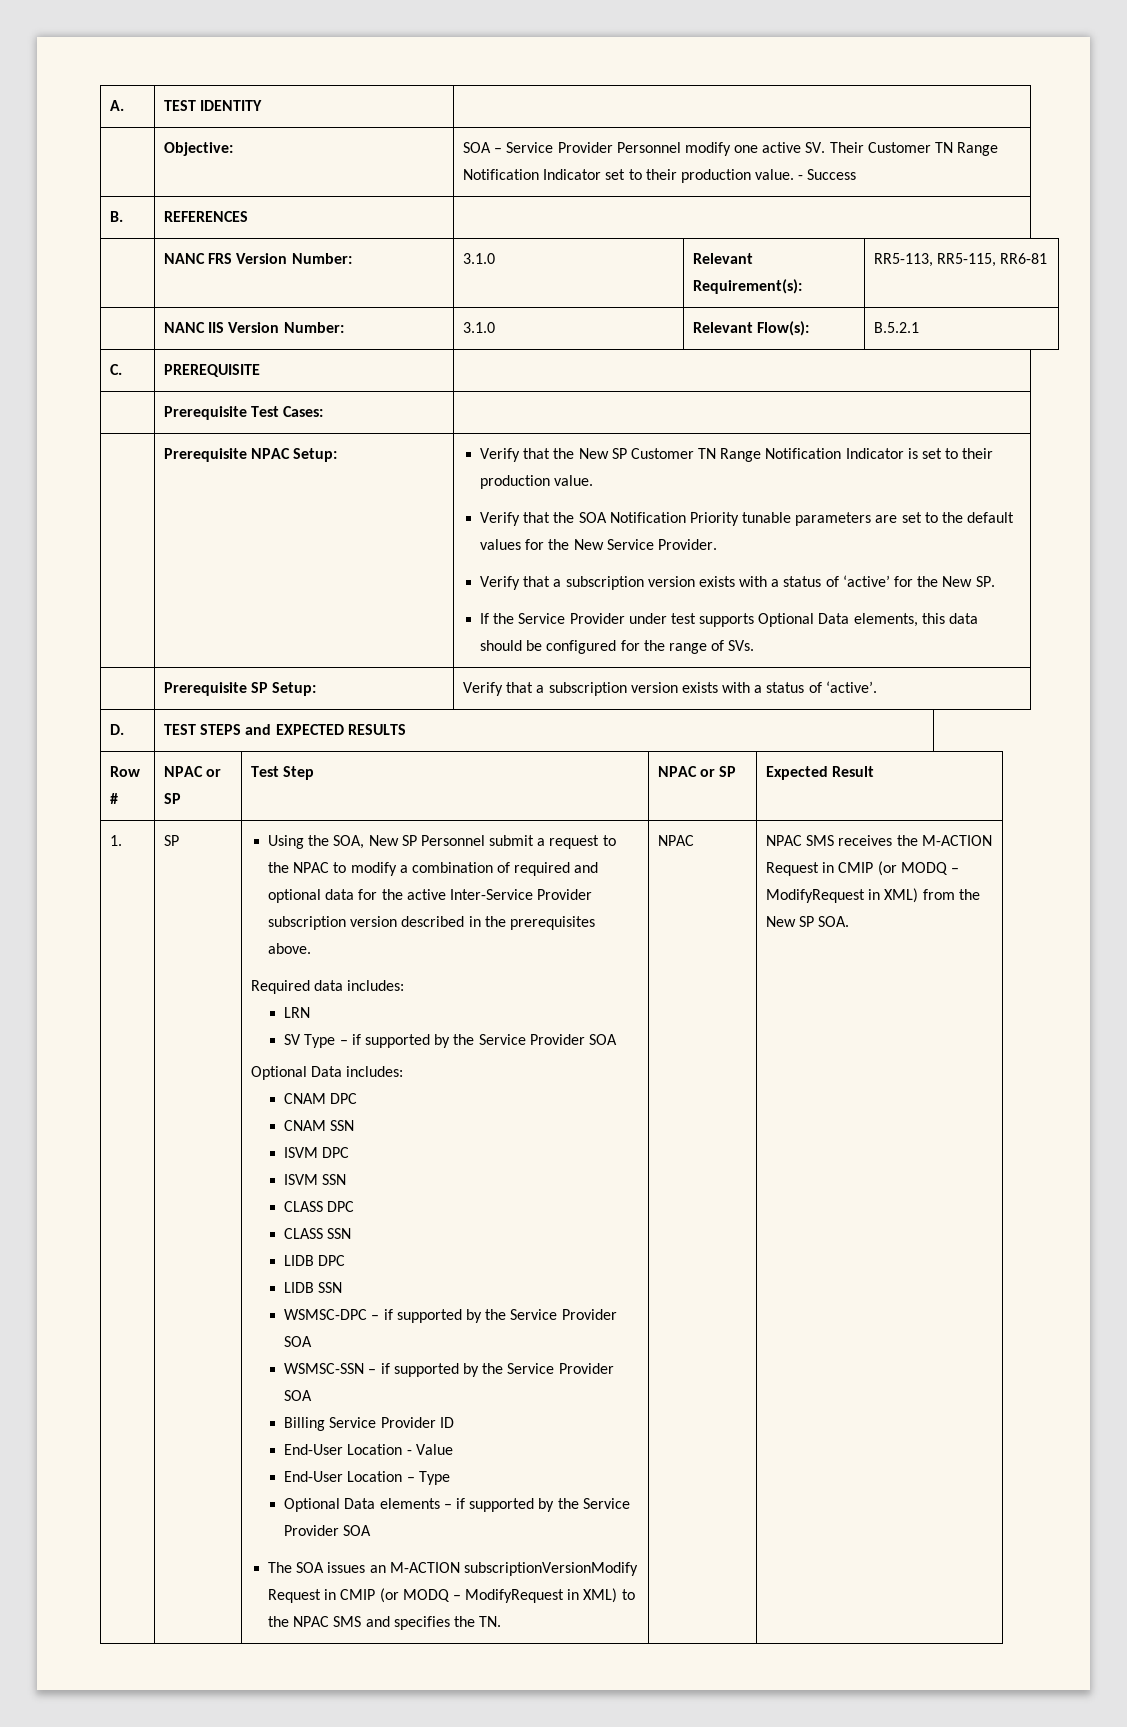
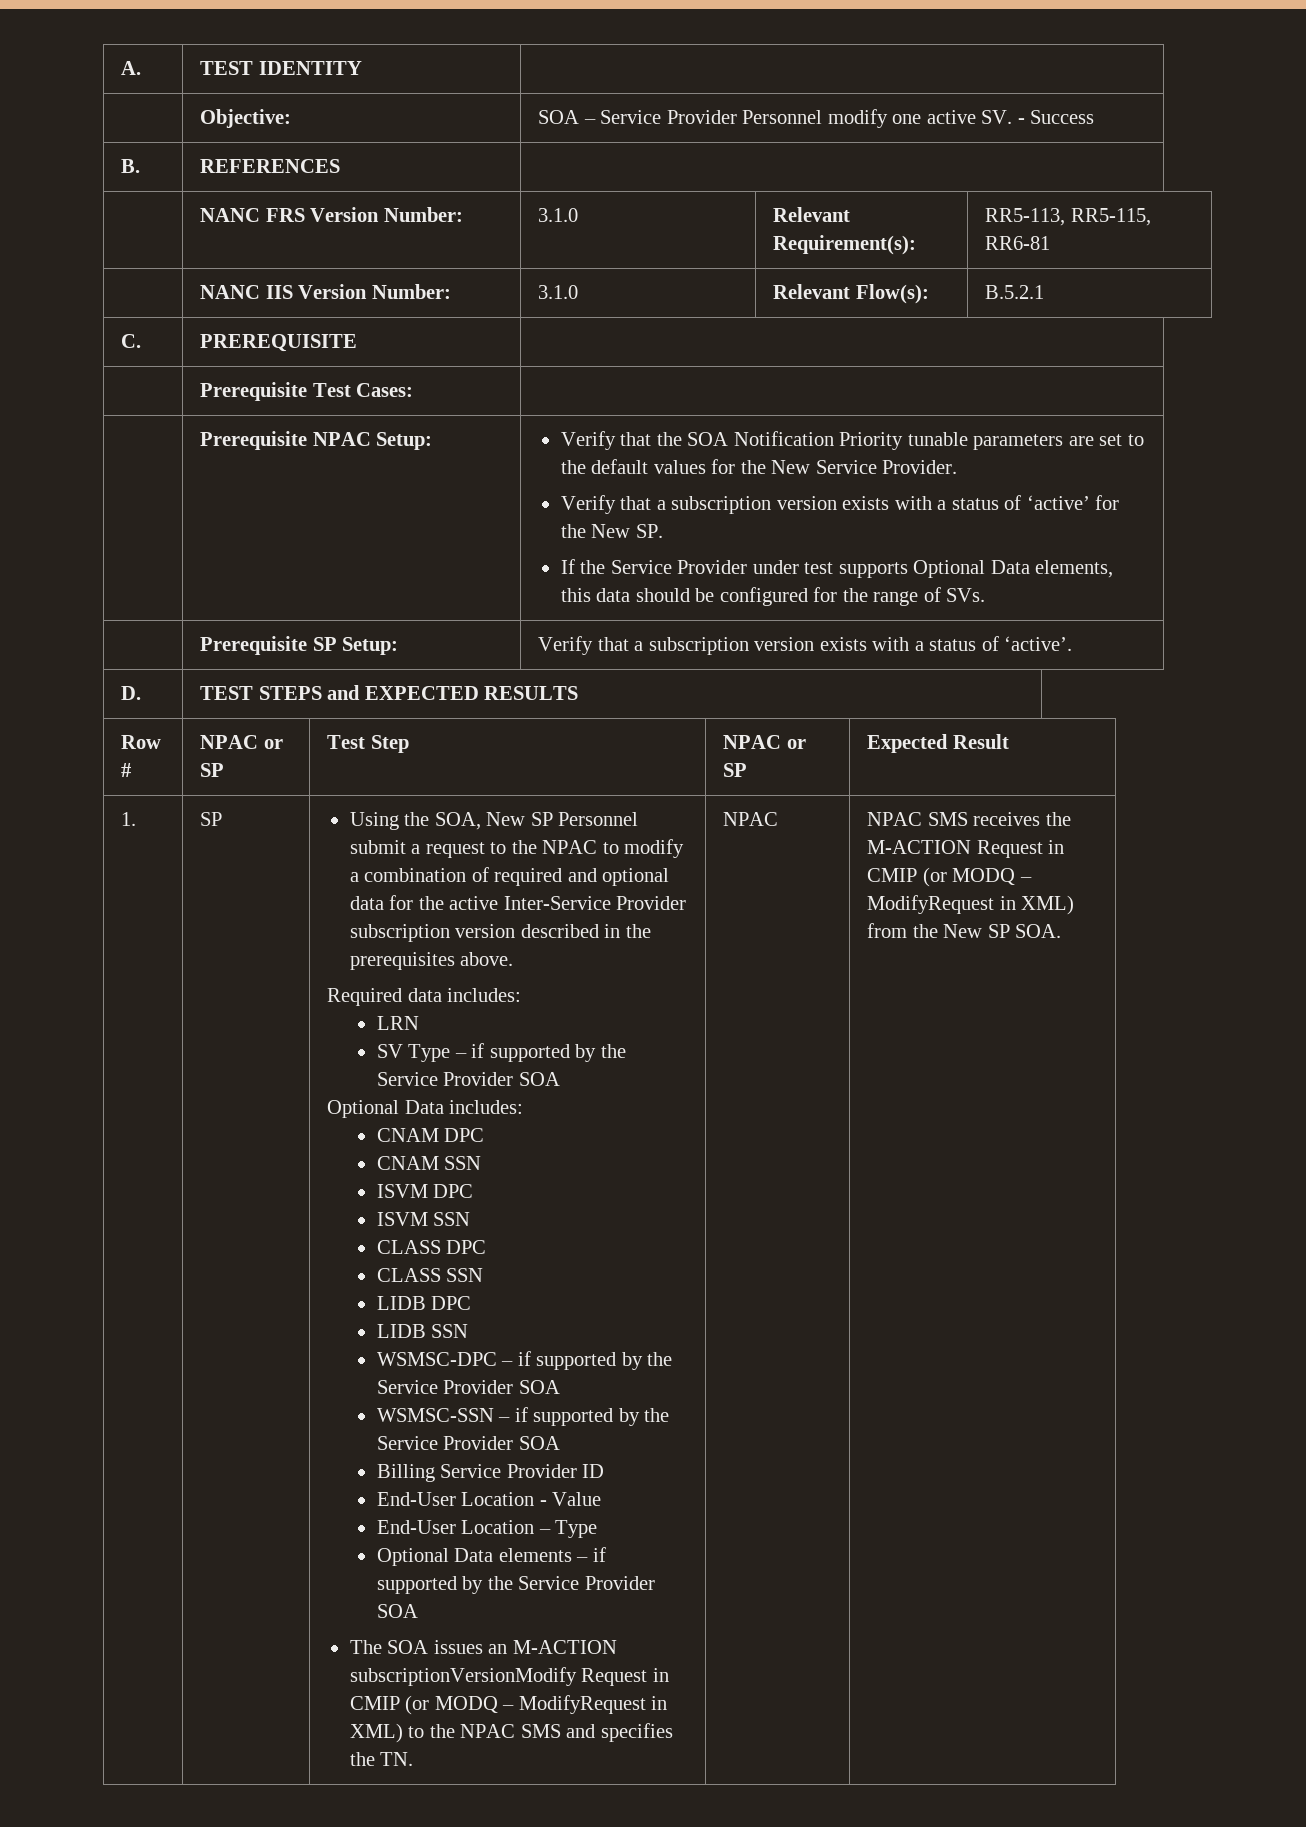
[829,142,999,156] [462,169,795,183] Their Customer TN Range Notification Indicator set to their production value. -> (1013, 117) none
[578,448,994,462] [479,475,594,489] [479,512,575,526] New SP Customer TN Range Notification Indicator is set to their production value. // Verify that the -> (682, 439) none

